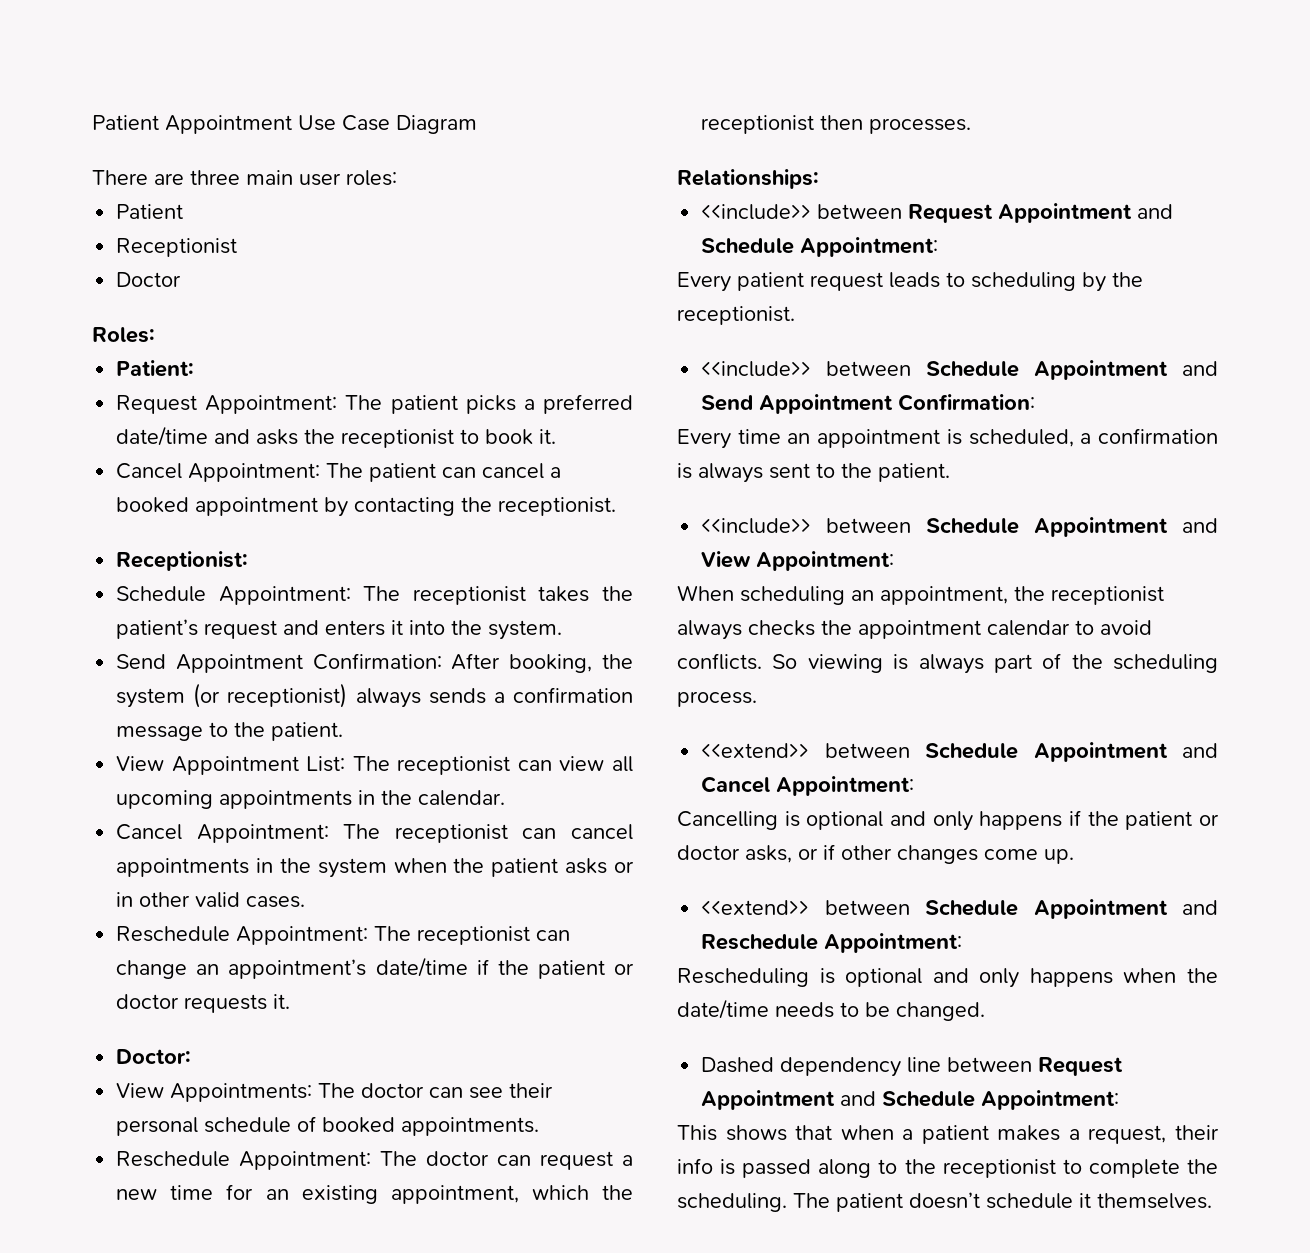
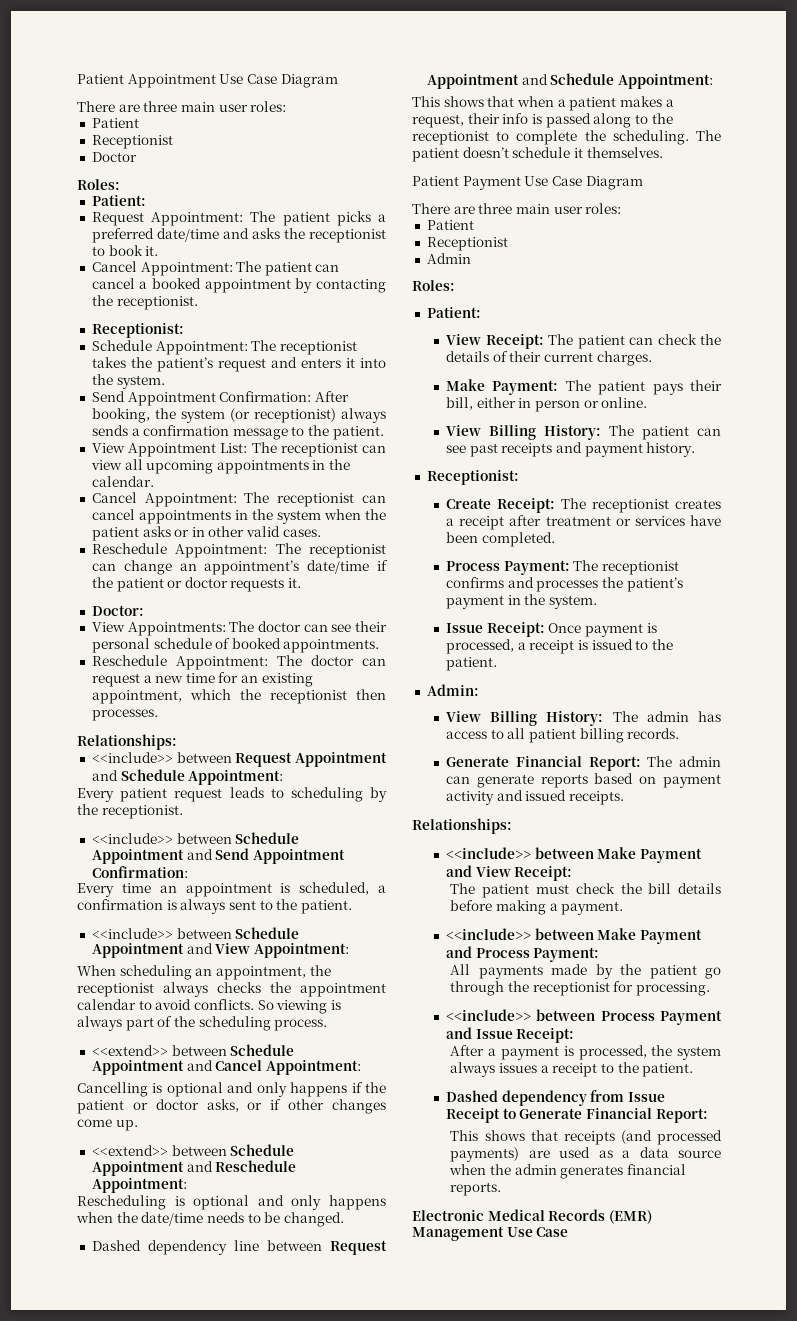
(1212, 1201) none -> [412,176,643,190] [412,203,622,214] [426,220,474,230] [426,237,508,251] [426,253,471,264] [412,280,455,291] [426,307,481,318] [446,334,721,349] [446,351,652,366] [446,379,722,395] [446,397,648,412] [446,425,721,440] [446,442,696,457] [426,470,519,485] [446,498,721,513] [446,515,721,530] [446,532,555,547] [446,560,680,575] [446,577,683,592] [446,594,598,609] [446,622,657,637] [446,639,673,654] [446,657,498,671] [426,684,479,696] [446,711,721,726] [446,728,680,743] [446,756,721,771] [446,773,721,788] [446,790,625,805] [412,818,512,834] [446,847,703,863] [446,865,573,881] [450,883,721,898] [450,900,624,915] [446,928,703,944] [446,946,600,962] [450,964,721,979] [450,981,711,996] [446,1009,722,1025] [446,1027,575,1043] [450,1045,721,1060] [450,1062,694,1077] [446,1090,666,1106] [446,1108,708,1123] [450,1130,722,1145] [450,1147,721,1162] [449,1164,687,1179] [450,1182,502,1196] [412,1209,652,1224] [412,1226,569,1241] // Patient Payment Use Case Diagram // There are three main user roles: // Patient // Receptionist // Admin // Roles: // Patient: // View Receipt: The patient can check the details of their current charges. // Make Payment: The patient pays their bill, either in person or online. // View Billing History: The patient can see past receipts and payment history. // Receptionist: // Create Receipt: The receptionist creates a receipt after treatment or services have been completed. // Process Payment: The receptionist confirms and processes the patient’s payment in the system. // Issue Receipt: Once payment is processed, a receipt is issued to the patient. // Admin: // View Billing History: The admin has access to all patient billing records. // Generate Financial Report: The admin can generate reports based on payment activity and issued receipts. // Relationships: // <<include>> between Make Payment and View Receipt: // The patient must check the bill details before making a payment. // <<include>> between Make Payment and Process Payment: // All payments made by the patient go through the receptionist for processing. // <<include>> between Process Payment and Issue Receipt: // After a payment is processed, the system always issues a receipt to the patient. // Dashed dependency from Issue Receipt to Generate Financial Report: // This shows that receipts (and processed payments) are used as a data source when the admin generates financial reports. // Electronic Medical Records (EMR) Management Use Case

